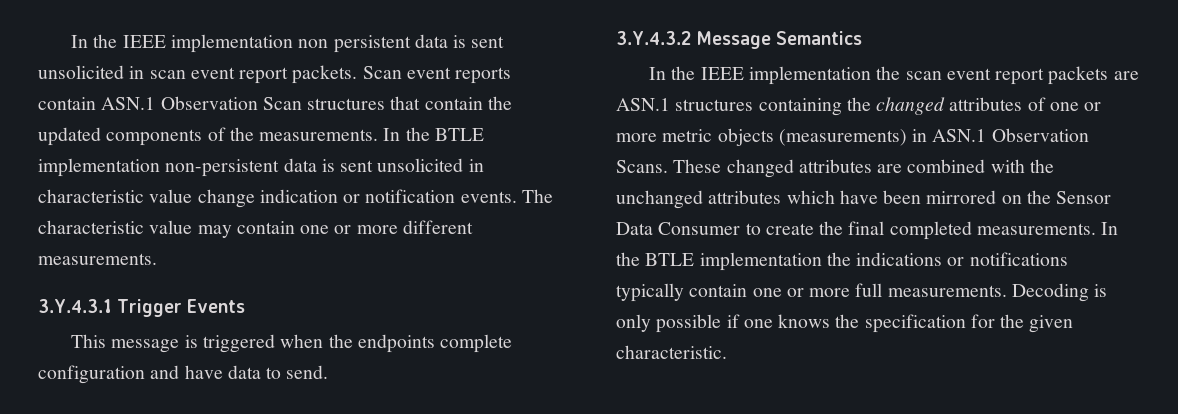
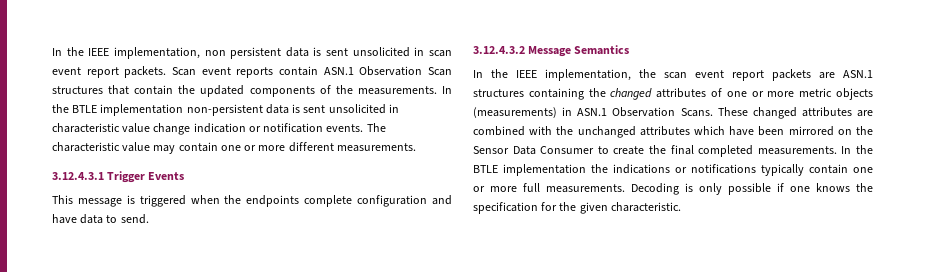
[71,34,293,53] In the IEEE implementation -> [52,47,200,59] In the IEEE implementation,
[38,299,112,313] 3.Y.4.3.1 -> [52,172,104,180] 3.12.4.3.1
[616,31,691,45] 3.Y.4.3.2 -> [473,46,525,54] 3.12.4.3.2
[748,66,871,85] implementation -> [545,69,631,81] implementation,

